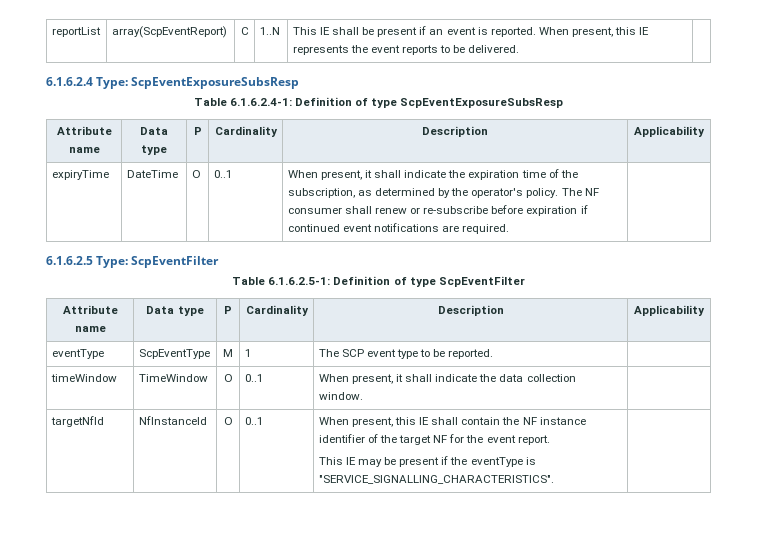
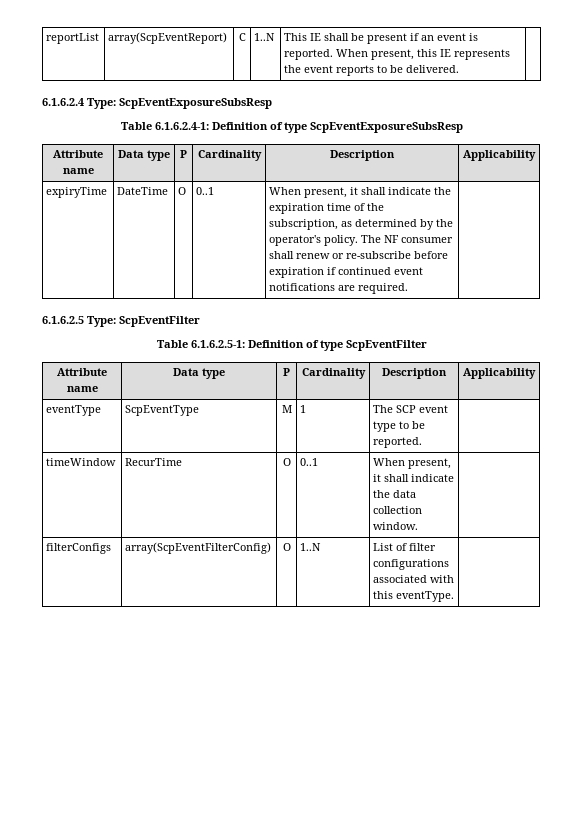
[138,374,208,382] TimeWindow -> [125,458,183,466] RecurTime
[50,416,104,427] [138,416,207,425] [223,417,233,425] [244,417,263,425] [318,417,586,427] [318,434,550,445] [318,456,536,467] [318,475,554,484] targetNfId | NfInstanceId | O | 0..1 | When present, this IE shall contain the NF instance identifier of the target NF for the event report. // This IE may be present if the eventType is "SERVICE_SIGNALLING_CHARACTERISTICS". -> [46,543,112,554] [125,542,272,554] [282,543,291,551] [300,543,322,551] [373,543,437,551] [373,559,450,570] [373,575,455,583] [373,591,455,602] filterConfigs | array(ScpEventFilterConfig) | O | 1..N | List of filter configurations associated with this eventType.

